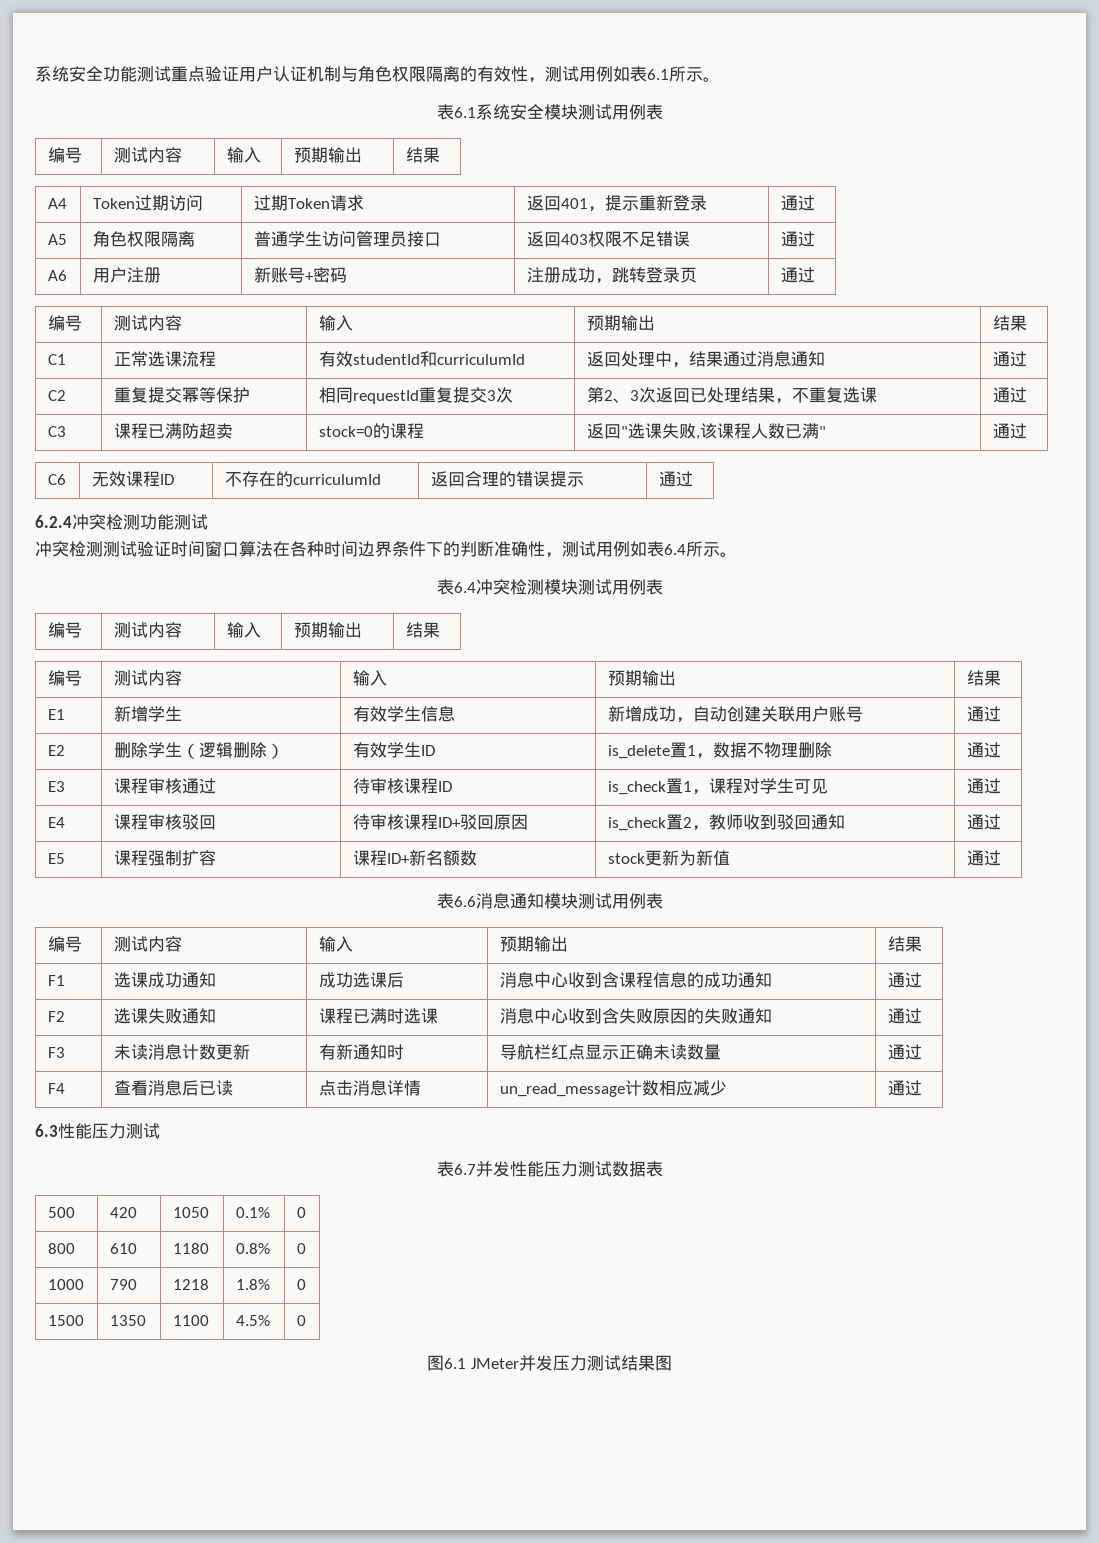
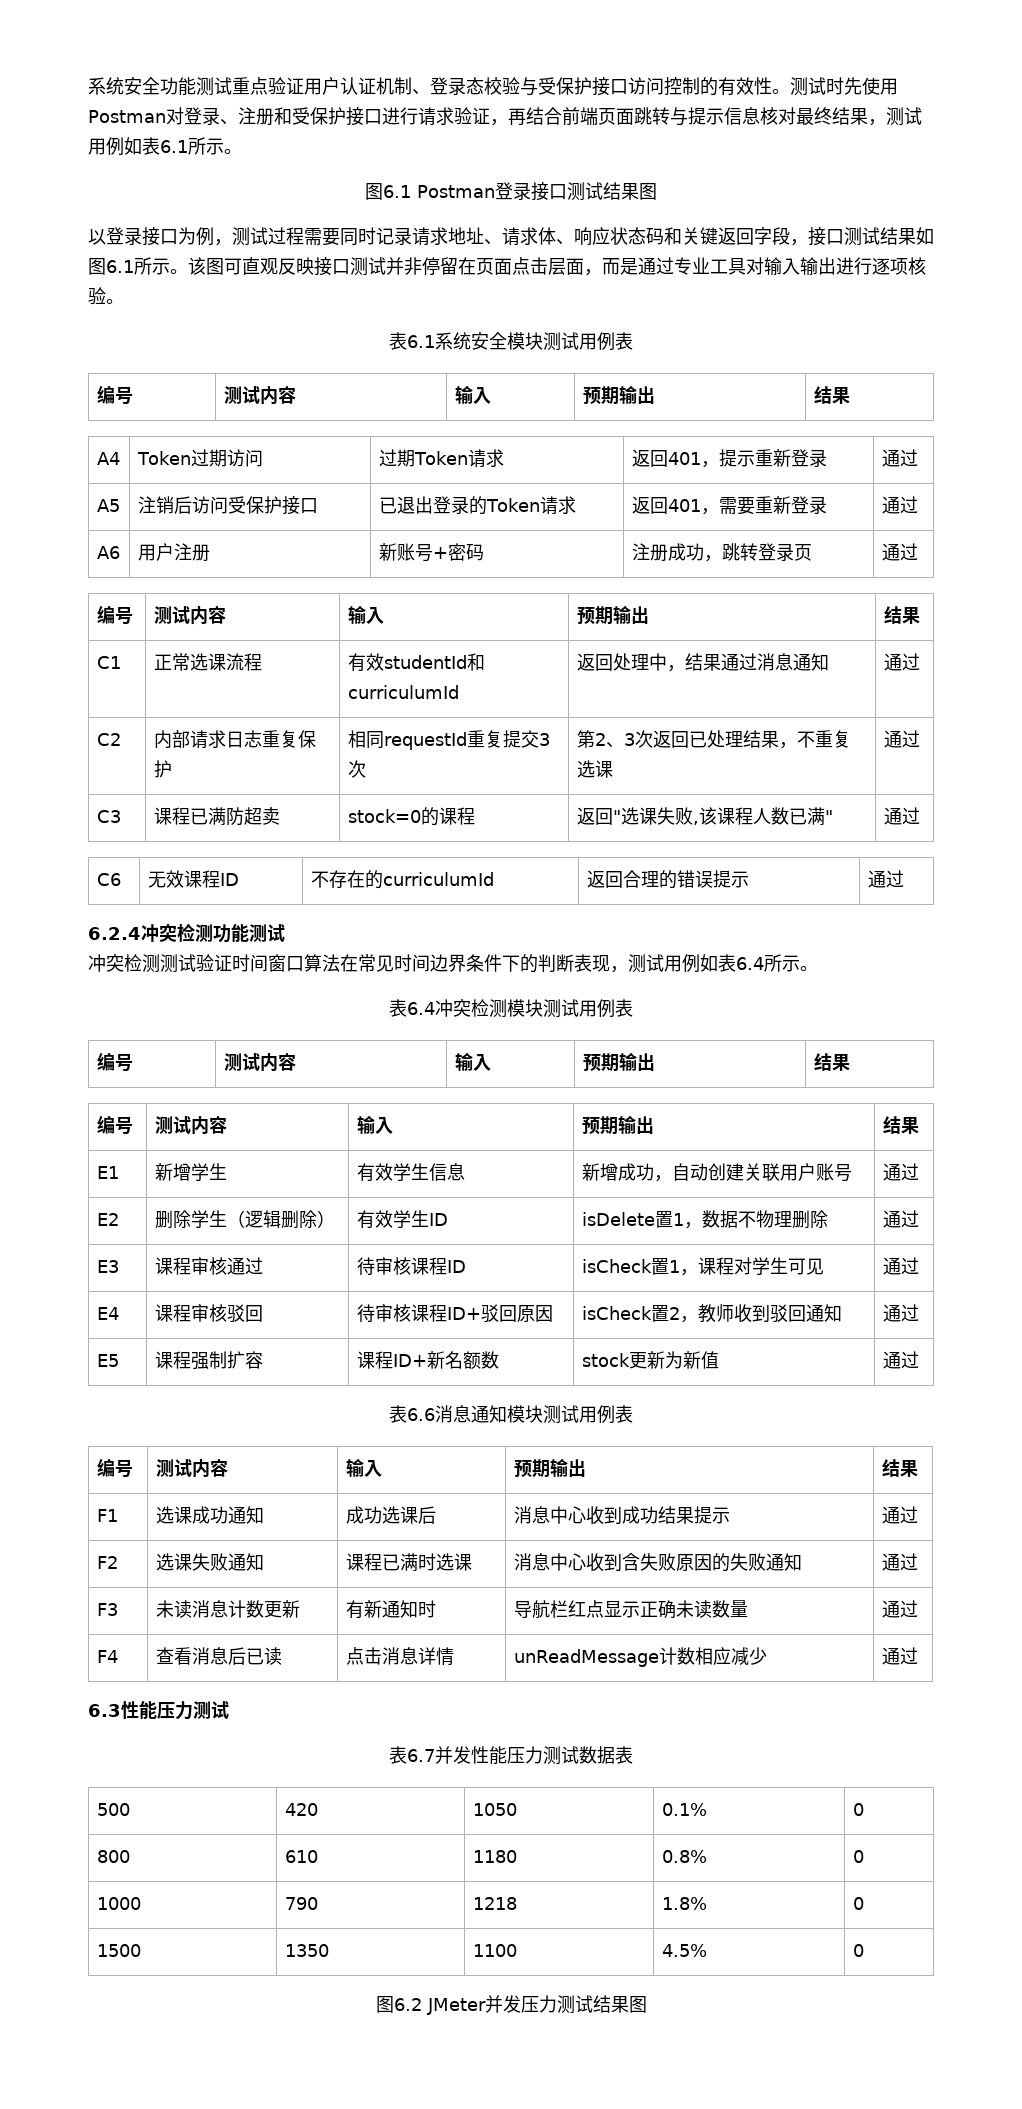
[341,65,528,82] 与角色权限隔离的有效性 -> [412,77,898,96] [88,107,868,126] 、登录态校验与受保护接口访问控制的有效性。测试时先使用Postman对登录、注册和受保护接口进行请求验证，再结合前端页面跳转与提示信息核对最终结果
(720, 79) none -> [365,182,657,201] [88,227,934,246] [88,257,926,276] [88,287,124,305] // 图6.1 Postman登录接口测试结果图 // 以登录接口为例，测试过程需要同时记录请求地址、请求体、响应状态码和关键返回字段，接口测试结果如图6.1所示。该图可直观反映接口测试并非停留在页面点击层面，而是通过专业工具对输入输出进行逐项核验。
[92,230,195,247] [253,231,441,247] [526,231,690,247] 角色权限隔离 | 普通学生访问管理员接口 | 返回403权限不足错误 -> [137,496,318,515] [378,496,577,515] [631,496,827,515] 注销后访问受保护接口 | 已退出登录的Token请求 | 返回401，需要重新登录
[113,387,216,403] 重复提交幂等 -> [153,730,298,749] 内部请求日志重复
[290,541,324,557] 各种 -> [358,954,394,972] 常见
[494,541,545,557] 准确性 -> [574,954,610,972] 表现
[607,745,670,759] is_delete -> [581,1212,655,1226] isDelete
[607,781,666,795] is_check -> [581,1259,652,1273] isCheck
[607,817,666,831] is_check -> [581,1306,652,1320] isCheck
[601,972,772,988] 含课程信息的成功通知 -> [621,1506,730,1524] 成功结果提示
[499,1083,625,1097] un_read_message -> [513,1649,660,1667] unReadMessage
[444,1358,467,1369] 6.1 -> [393,1998,422,2011] 6.2

